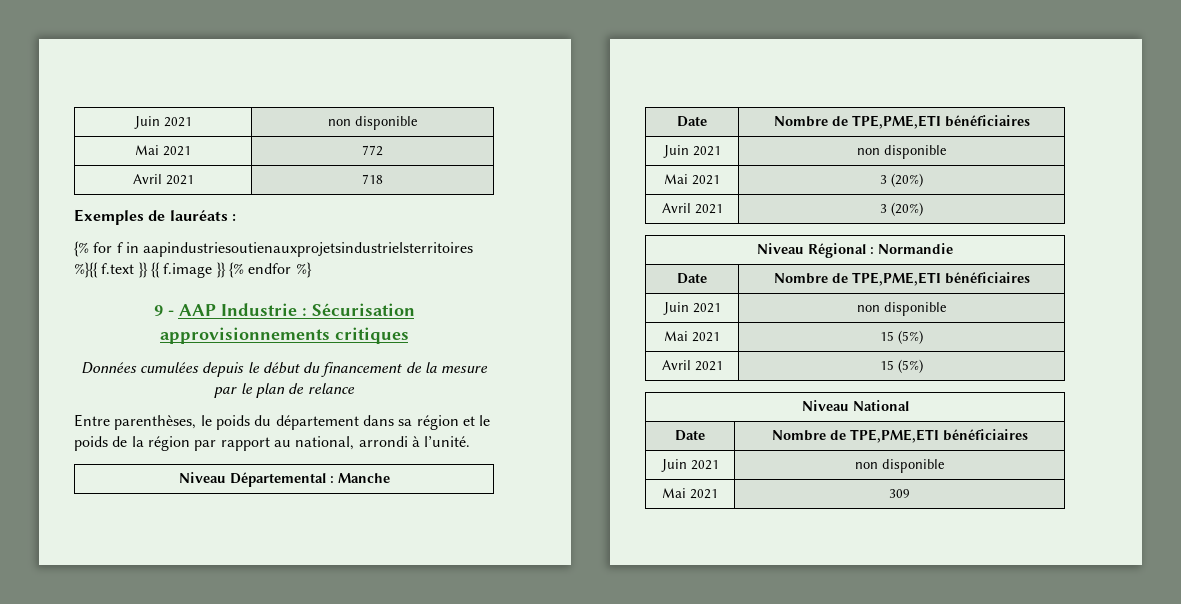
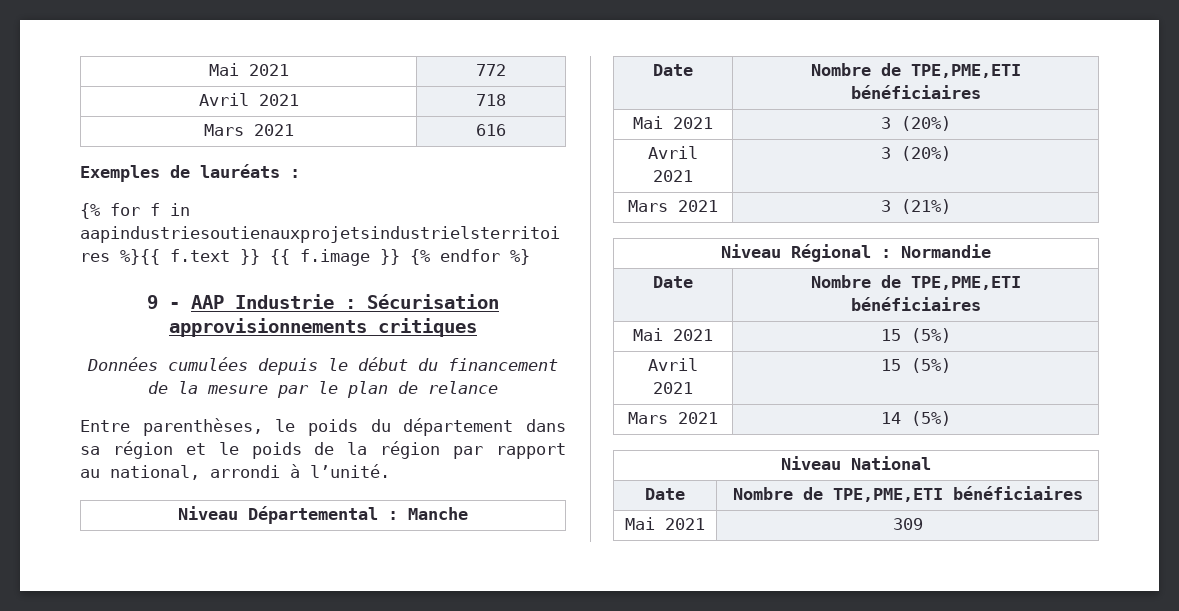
[133,116,192,129] [327,116,418,130] Juin 2021 | non disponible // -> (208, 69) none
(383, 179) none -> [203,124,294,136] [476,124,506,136] // Mars 2021 | 616
[662,145,721,158] [856,145,947,159] // Juin 2021 | non disponible -> (981, 92) none
(923, 209) none -> [628,200,718,212] [880,199,951,214] // Mars 2021 | 3 (21%)
[662,302,721,315] [856,302,947,316] // Juin 2021 | non disponible -> (981, 304) none
(923, 366) none -> [628,412,718,424] [880,411,951,426] // Mars 2021 | 14 (5%)
[660,459,719,472] [854,459,945,473] // Juin 2021 | non disponible -> (1083, 493) none

